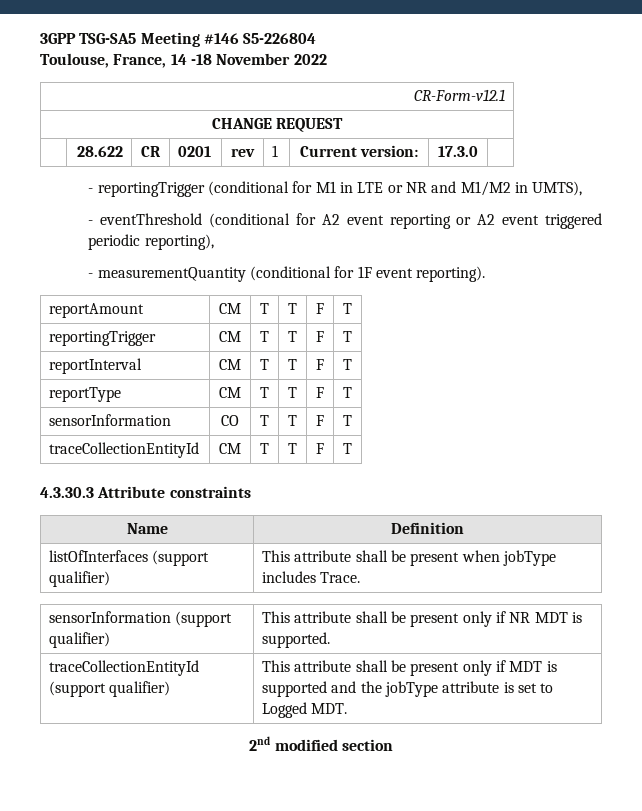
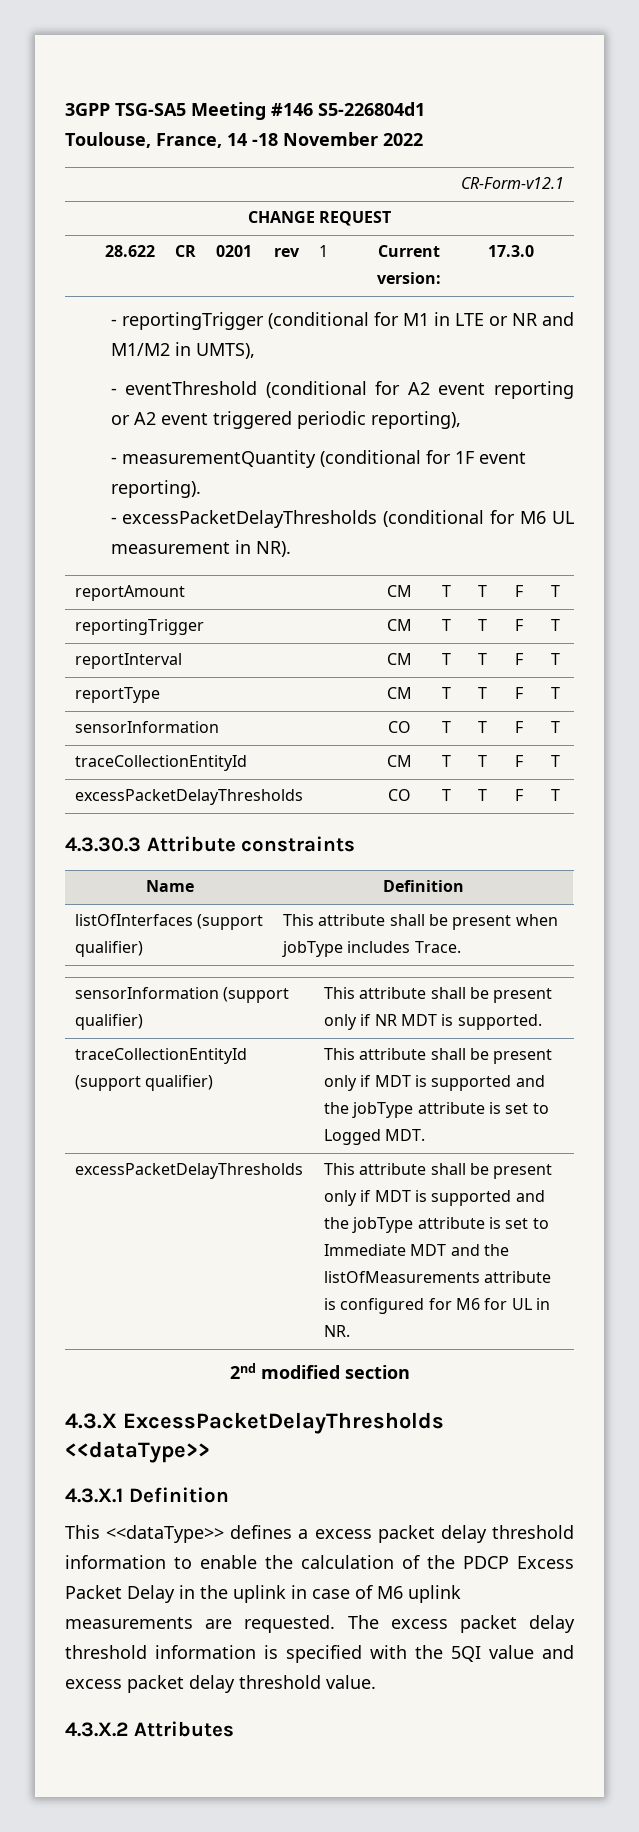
[243,33,317,44] S5-226804 -> [318,102,425,116] S5-226804d1
(486, 274) none -> [110,510,574,528] [110,540,291,557] // - excessPacketDelayThresholds (conditional for M6 UL measurement in NR).
(352, 448) none -> [74,789,303,805] [387,789,411,801] [441,789,451,801] [478,789,487,801] [514,789,523,801] [550,789,560,801] // excessPacketDelayThresholds | CO | T | T | F | T
[249,736,393,751] // 2nd modified section -> [74,1163,303,1179] [323,1163,553,1179] [323,1190,545,1206] [323,1217,549,1233] [323,1244,509,1256] [323,1271,552,1283] [323,1298,550,1314] [323,1325,350,1337] [229,1363,410,1379] [65,1412,444,1434] [65,1441,210,1463] [65,1487,229,1503] [65,1525,574,1543] [65,1555,574,1569] [65,1585,461,1603] [65,1615,575,1633] [65,1645,574,1663] [65,1675,376,1693] [65,1721,234,1737] // excessPacketDelayThresholds | This attribute shall be present only if MDT is supported and the jobType attribute is set to Immediate MDT and the listOfMeasurements attribute is configured for M6 for UL in NR. // 2nd modified section // 4.3.X ExcessPacketDelayThresholds <<dataType>> // 4.3.X.1 Definition // This <<dataType>> defines a excess packet delay threshold information to enable the calculation of the PDCP Excess Packet Delay in the uplink in case of M6 uplink measurements are requested. The excess packet delay threshold information is specified with the 5QI value and excess packet delay threshold value. // 4.3.X.2 Attributes

